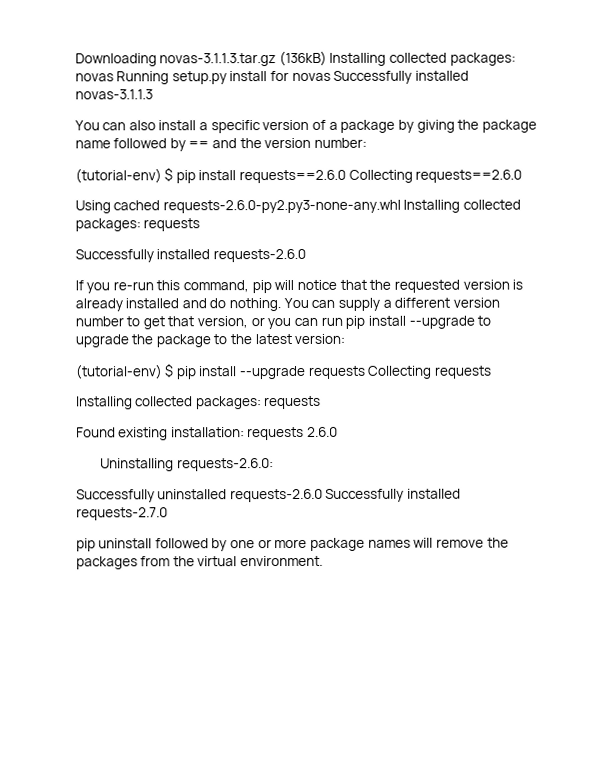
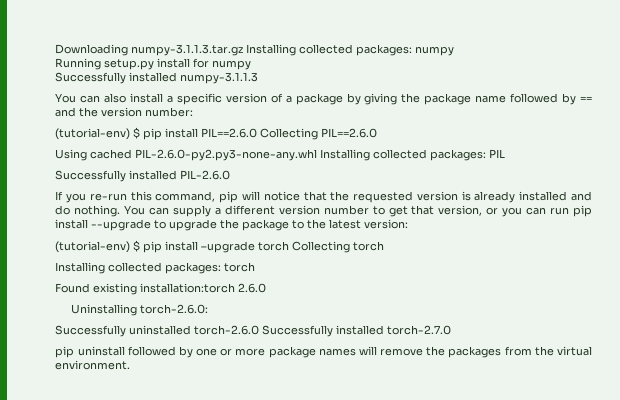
[159,50,516,67] [74,73,114,82] novas-3.1.1.3.tar.gz (136kB) Installing collected packages: novas -> [131,44,455,56] numpy-3.1.1.3.tar.gz Installing collected packages: numpy //
[291,70,470,84] [74,89,153,100] novas Successfully installed novas-3.1.1.3 -> [212,60,252,70] [55,72,259,84] numpy // Successfully installed numpy-3.1.1.3
[239,169,523,184] requests==2.6.0 Collecting requests==2.6.0 -> [201,128,378,140] PIL==2.6.0 Collecting PIL==2.6.0
[162,199,522,214] [74,218,201,232] [74,248,306,263] requests-2.6.0-py2.py3-none-any.whl Installing collected packages: requests // Successfully installed requests-2.6.0 -> [135,149,506,161] [55,170,231,182] PIL-2.6.0-py2.py3-none-any.whl Installing collected packages: PIL // Successfully installed PIL-2.6.0
[239,365,492,380] [75,395,322,410] --upgrade requests Collecting requests // Installing collected packages: requests -> [201,241,385,253] [55,262,256,274] –upgrade torch Collecting torch // Installing collected packages: torch
[170,426,305,441] installation: requests -> [140,283,236,293] installation:torch
[176,458,274,472] requests-2.6.0: -> [139,304,208,314] torch-2.6.0:
[229,488,462,503] [75,507,168,521] requests-2.6.0 Successfully installed requests-2.7.0 -> [194,325,452,337] torch-2.6.0 Successfully installed torch-2.7.0

